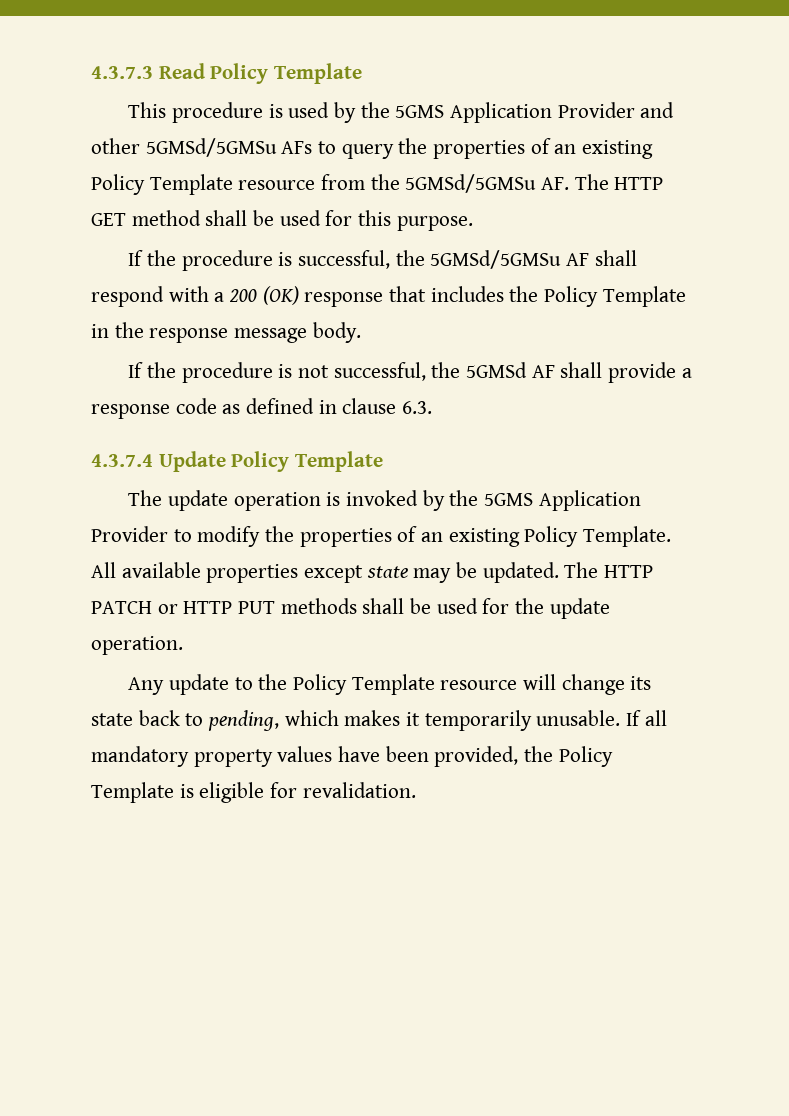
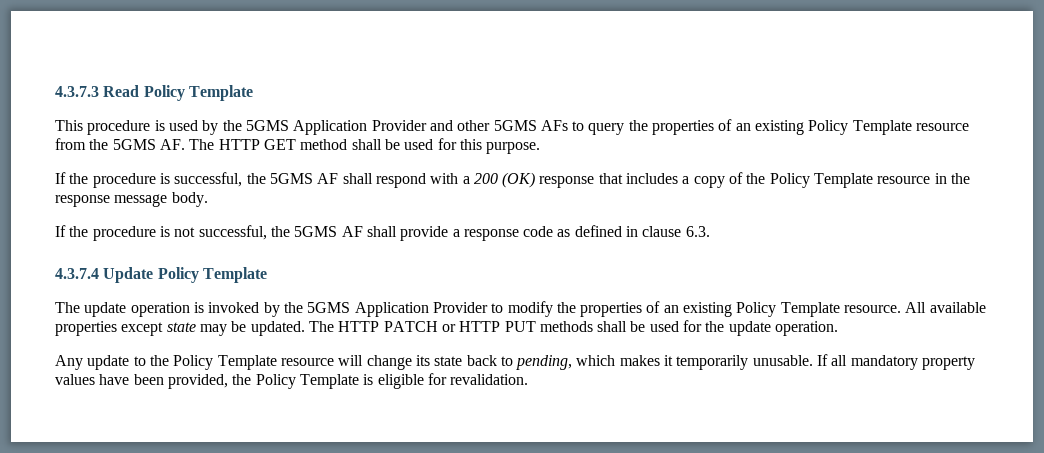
[145,138,277,157] 5GMSd/5GMSu -> [493,120,537,131] 5GMS
[405,174,537,193] 5GMSd/5GMSu -> [112,139,156,150] 5GMS
[430,250,562,269] 5GMSd/5GMSu -> [269,173,313,184] 5GMS
[509,286,686,307] the Policy Template -> [682,172,931,188] a copy of the Policy Template resource
[465,362,527,378] 5GMSd -> [294,226,338,237] 5GMS
[583,526,672,547] Template. -> [780,302,902,317] Template resource.

